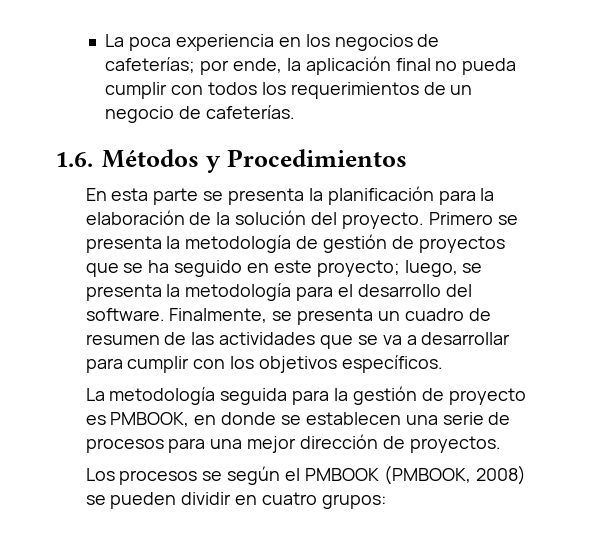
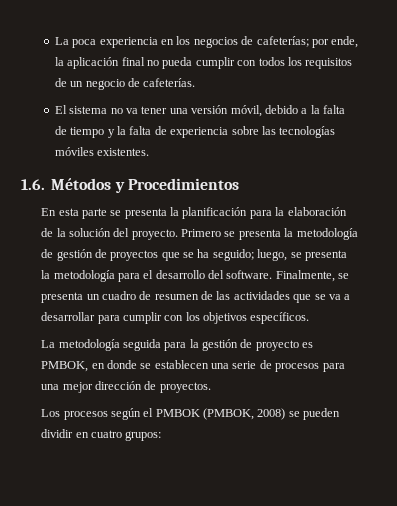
[290,82,419,99] requerimientos -> [305,58,353,69] requisitos
(296, 112) none -> [54,105,346,117] [54,126,336,138] [54,147,150,156] // El sistema no va tener una versión móvil, debido a la falta de tiempo y la falta de experiencia sobre las tecnologías móviles existentes.
[174,260,400,277] seguido en este proyecto; -> [212,249,254,261] seguido;
[110,412,190,427] PMBOOK, -> [41,361,89,372] PMBOK,
[202,471,223,481] se -> (108, 415) none
[304,465,471,485] PMBOOK (PMBOOK, -> [155,408,255,420] PMBOK (PMBOK,

